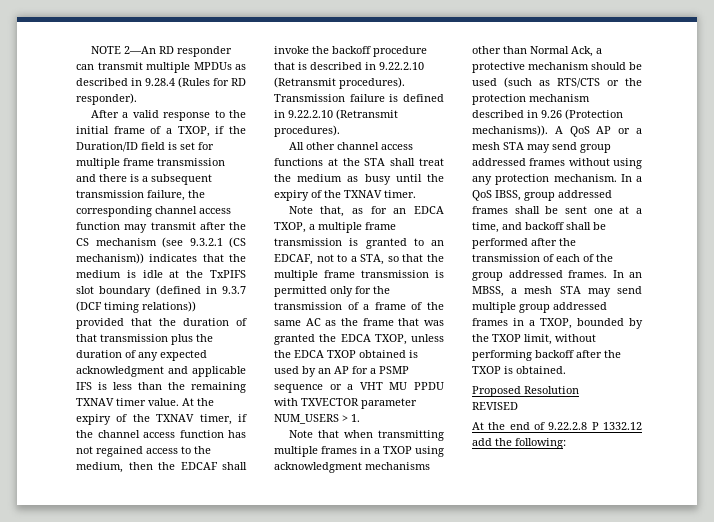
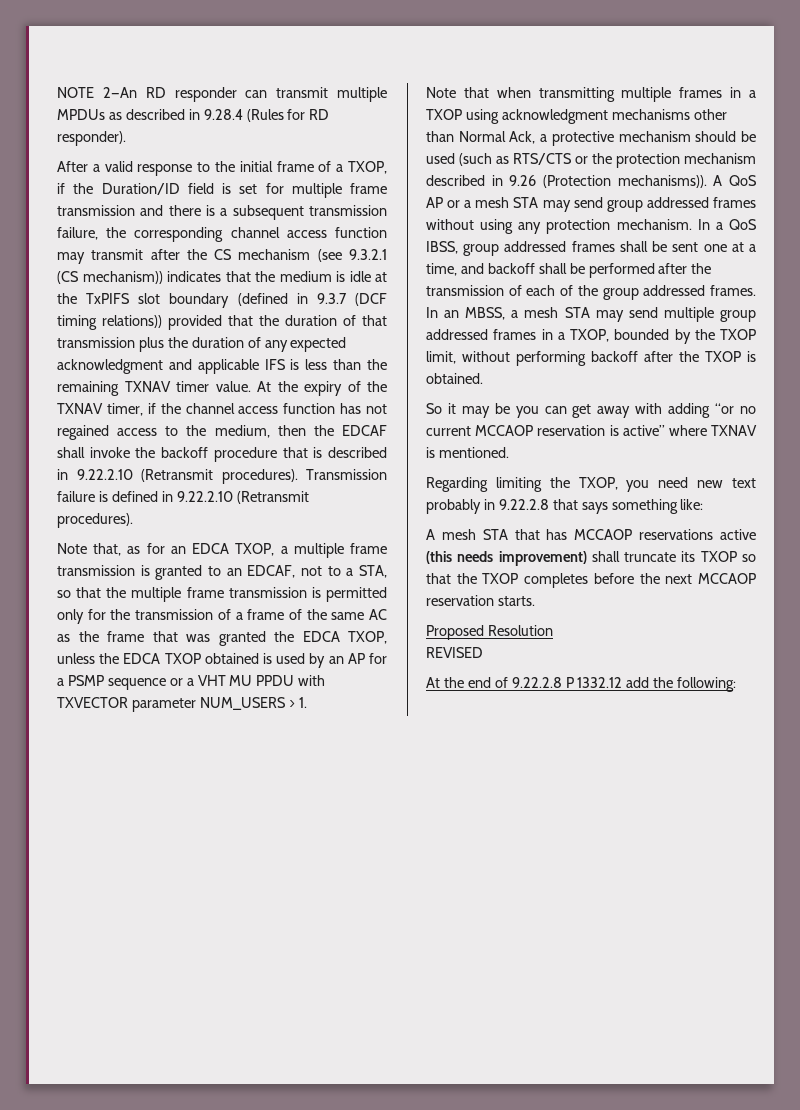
[288,142,413,150] [274,158,444,166] [274,174,444,185] [274,190,416,201] // All other channel access functions at the STA shall treat the medium as busy until the expiry of the TXNAV timer. -> (133, 520) none
(566, 370) none -> [426,403,756,418] [426,425,757,436] [426,447,509,458] [426,477,756,492] [426,499,704,514] [426,529,756,540] [426,551,756,566] [426,573,756,588] [426,595,535,606] // So it may be you can get away with adding “or no current MCCAOP reservation is active” where TXNAV is mentioned. // Regarding limiting the TXOP, you need new text probably in 9.22.2.8 that says something like: // A mesh STA that has MCCAOP reservations active (this needs improvement) shall truncate its TXOP so that the TXOP completes before the next MCCAOP reservation starts.

